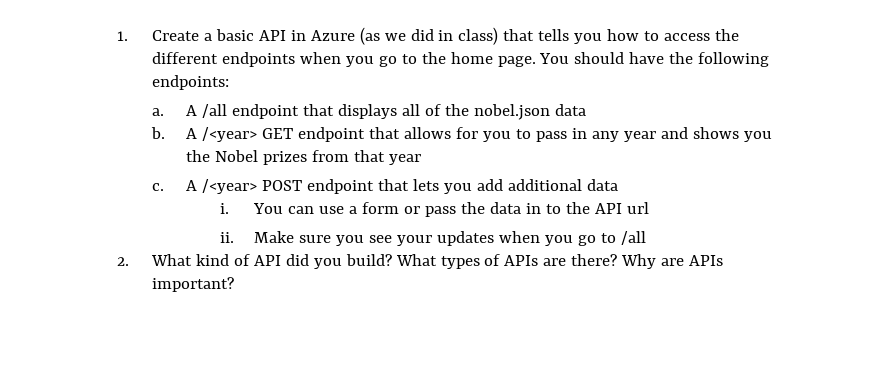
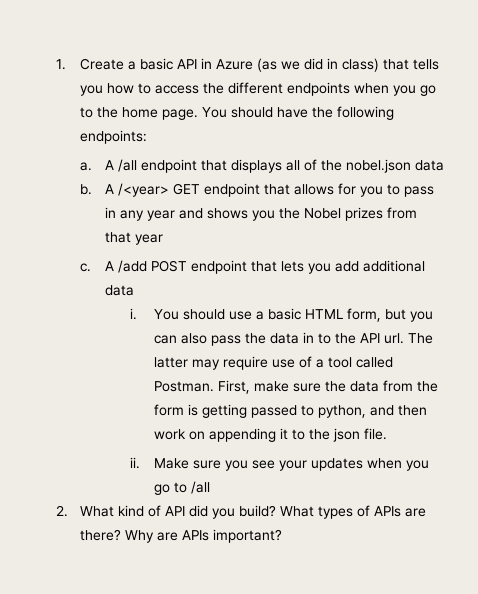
[201,179,257,194] /<year> -> [118,260,148,273] /add
[288,206,315,214] can -> [183,309,226,320] should
[362,202,421,214] form or -> [268,308,434,322] [154,333,208,344] basic HTML form, but you can also
[627,202,650,214] url -> [384,333,434,344] [154,356,394,370] [154,380,439,394] [154,404,428,418] [154,428,388,442] url. The latter may require use of a tool called Postman. First, make sure the data from the form is getting passed to python, and then work on appending it to the json file.

